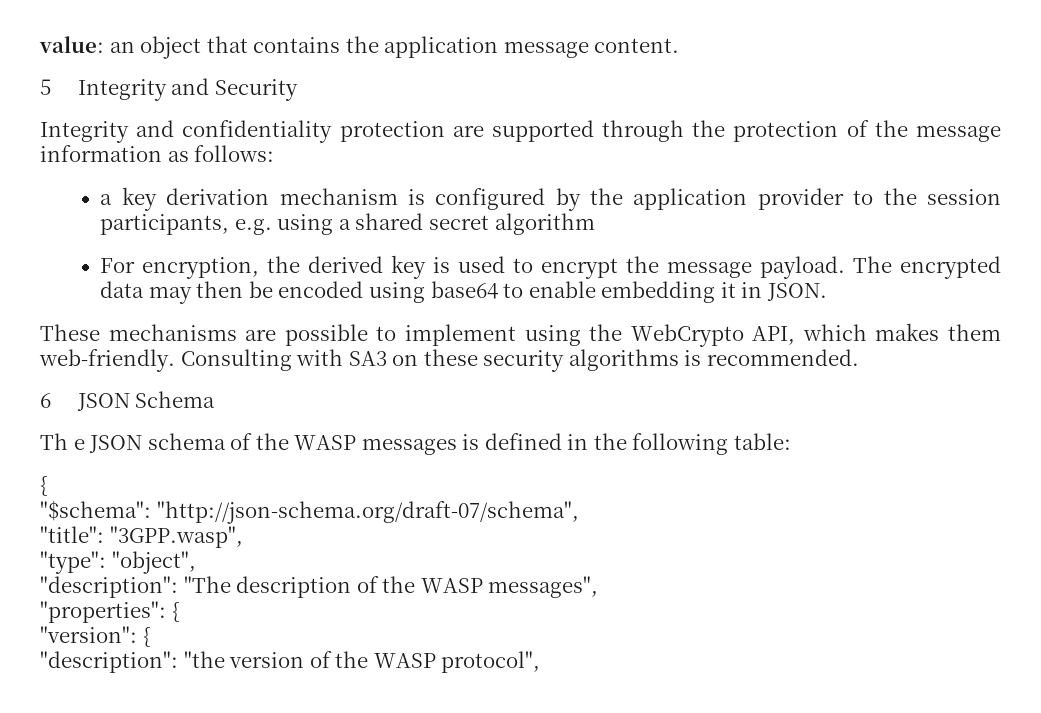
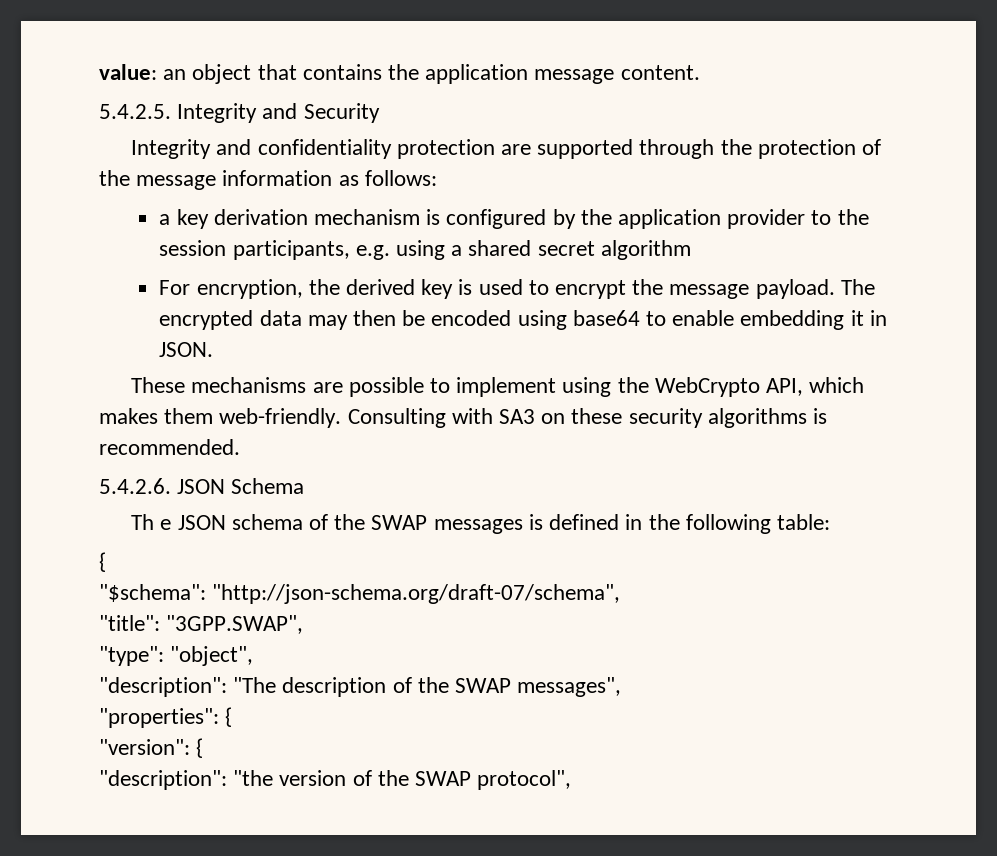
[40,79,51,95] 5 -> [99,104,171,119] 5.4.2.5.
[40,393,51,408] 6 -> [99,478,171,494] 5.4.2.6.
[294,435,357,450] WASP -> [371,515,428,530] SWAP
[109,526,243,548] "3GPP.wasp", -> [166,615,304,634] "3GPP.SWAP",
[420,578,483,593] WASP -> [455,678,512,693] SWAP
[373,653,436,668] WASP -> [415,771,472,786] SWAP

